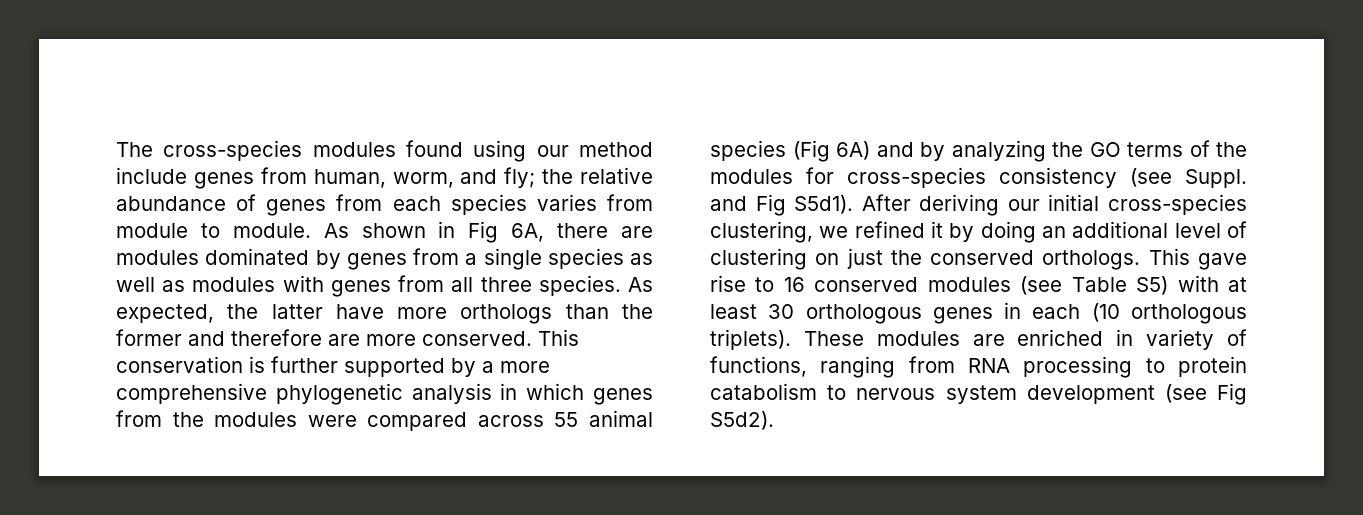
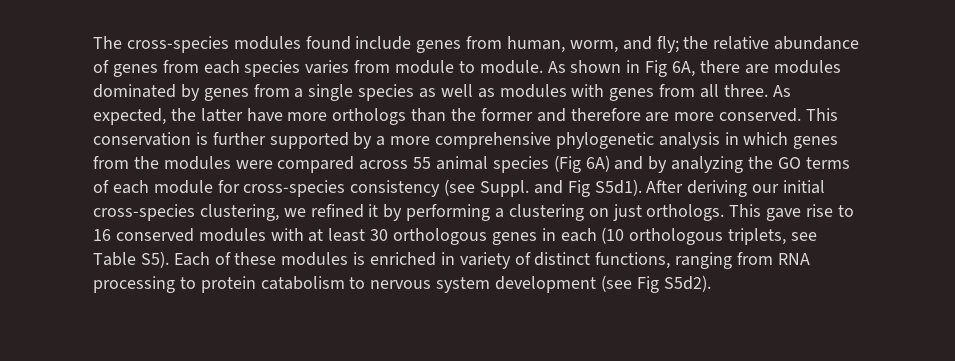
[473,140,653,162] using our method -> (351, 43) none
[480,275,621,296] three species. -> [723,84,768,97] three.
[1216,142,1247,157] [710,169,793,184] the modules -> [112,180,213,194] each module
[980,221,1247,243] doing an additional level of -> [406,204,505,221] performing a
[890,250,1035,265] the conserved -> (642, 212) none
[1020,276,1169,295] (see Table S5) -> (266, 235) none
[710,329,1005,350] triplets). These modules are -> [728,228,818,245] [93,251,366,268] triplets, see Table S5). Each of these modules is
(1247, 337) none -> [534,252,591,266] distinct

